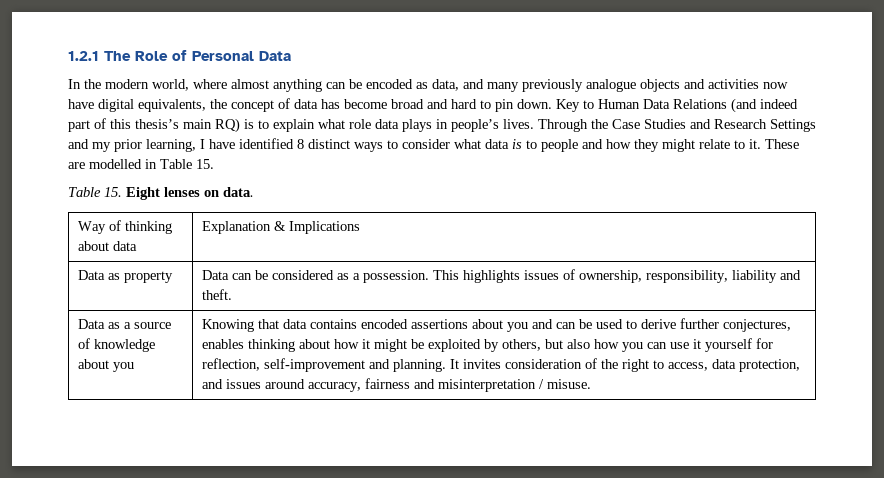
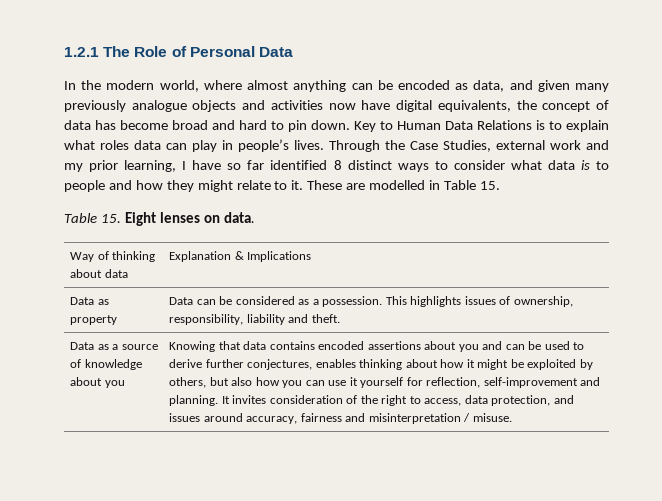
(484, 84) none -> [537,80,570,92] given
[731,98,798,113] [68,118,432,133] (and indeed part of this thesis’s main RQ) is to explain what role data plays -> [536,120,609,132] [64,140,217,152] is to explain what roles data can play
[644,119,816,132] Studies and Research Settings -> [443,140,581,152] Studies, external work
(235, 144) none -> [227,160,265,170] so far

